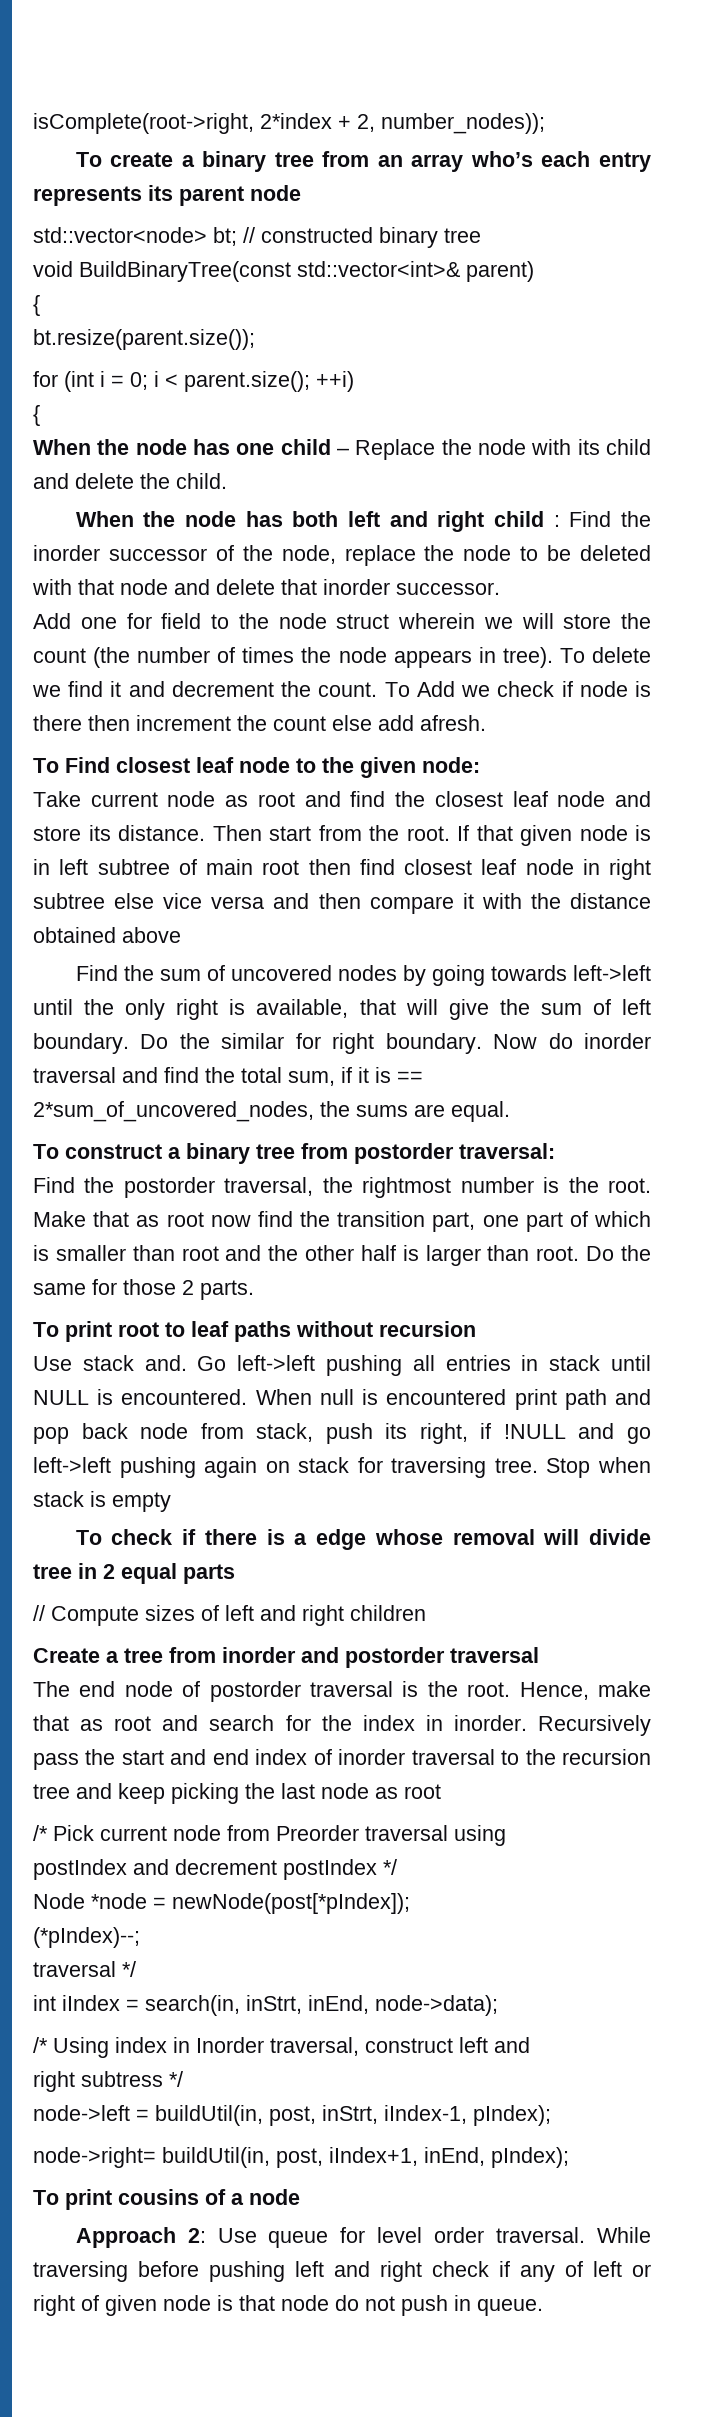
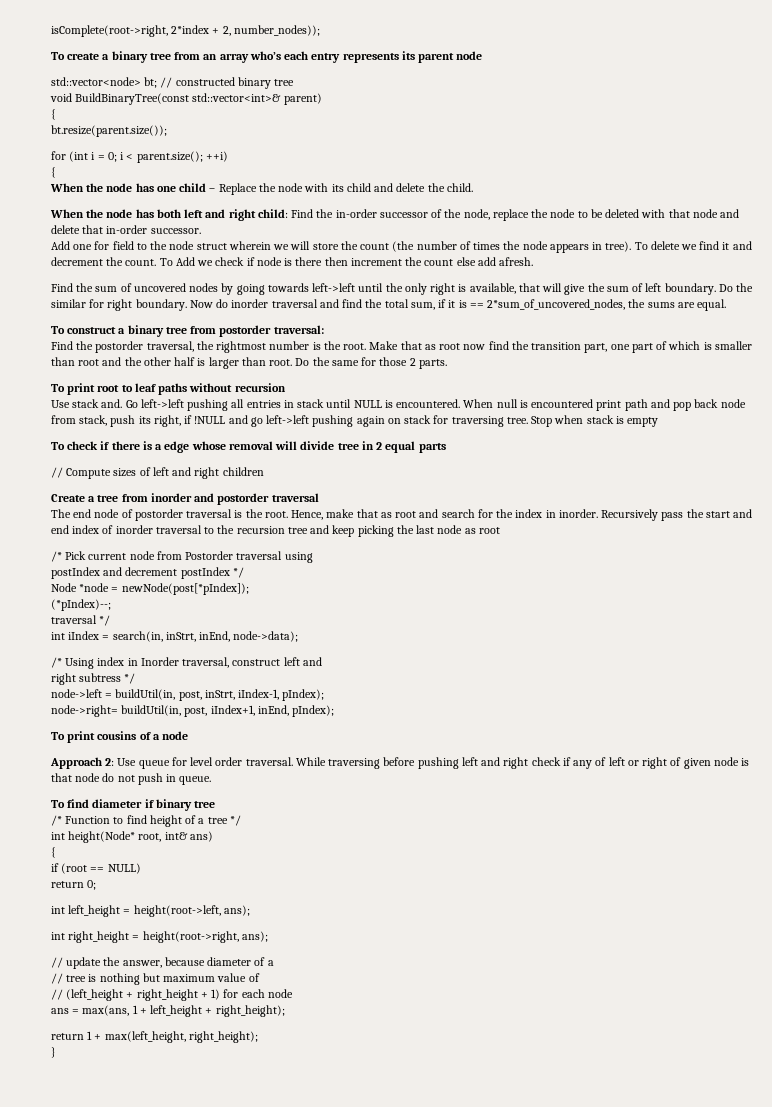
[494,511,651,527] [33,545,100,561] child : Find the inorder -> [257,209,377,218] child: Find the in-order
[323,579,390,595] inorder -> [106,225,148,234] in-order
[33,757,480,778] [33,791,652,807] [33,825,651,846] [33,859,651,880] [33,893,652,914] [33,927,181,943] // To Find closest leaf node to the given node: // Take current node as root and find the closest leaf node and store its distance. Then start from the root. If that given node is in left subtree of main root then find closest leaf node in right subtree else vice versa and then compare it with the distance obtained above -> (534, 261) none
[276,1825,359,1841] Preorder -> [185,551,234,560] Postorder
(543, 2307) none -> [51,799,216,811] [51,815,241,827] [51,831,213,843] [51,847,56,858] [51,863,141,874] [51,880,97,890] [51,905,250,917] [51,931,268,943] [51,957,274,969] [51,973,260,985] [51,989,293,1001] [51,1005,285,1017] [51,1031,258,1043] [51,1047,56,1058] // To find diameter if binary tree // /* Function to find height of a tree */ // int height(Node* root, int& ans) // { // if (root == NULL) // return 0; // int left_height = height(root->left, ans); // int right_height = height(root->right, ans); // // update the answer, because diameter of a // // tree is nothing but maximum value of // // (left_height + right_height + 1) for each node // ans = max(ans, 1 + left_height + right_height); // return 1 + max(left_height, right_height); // }

